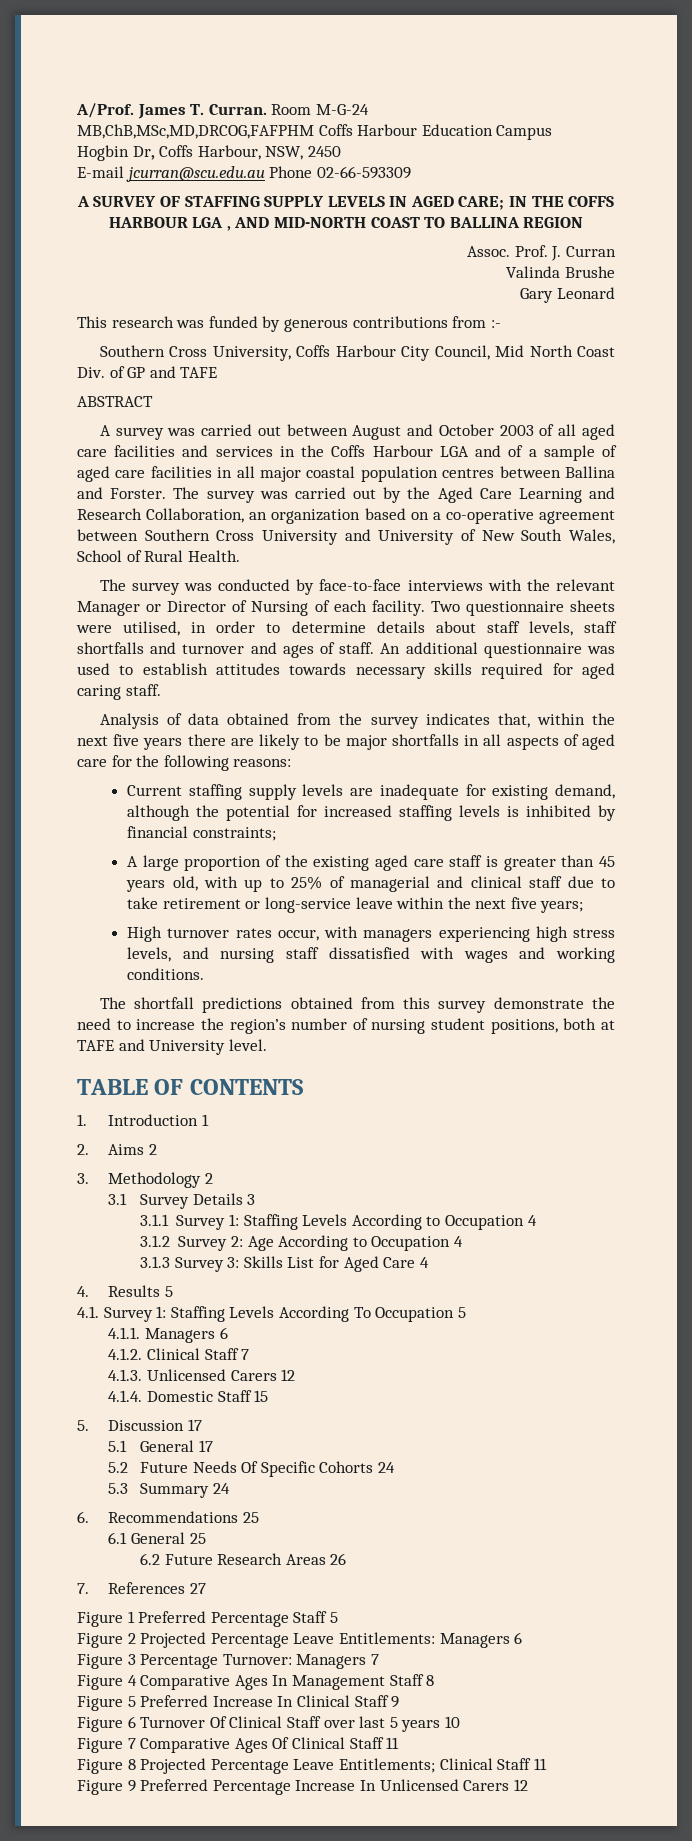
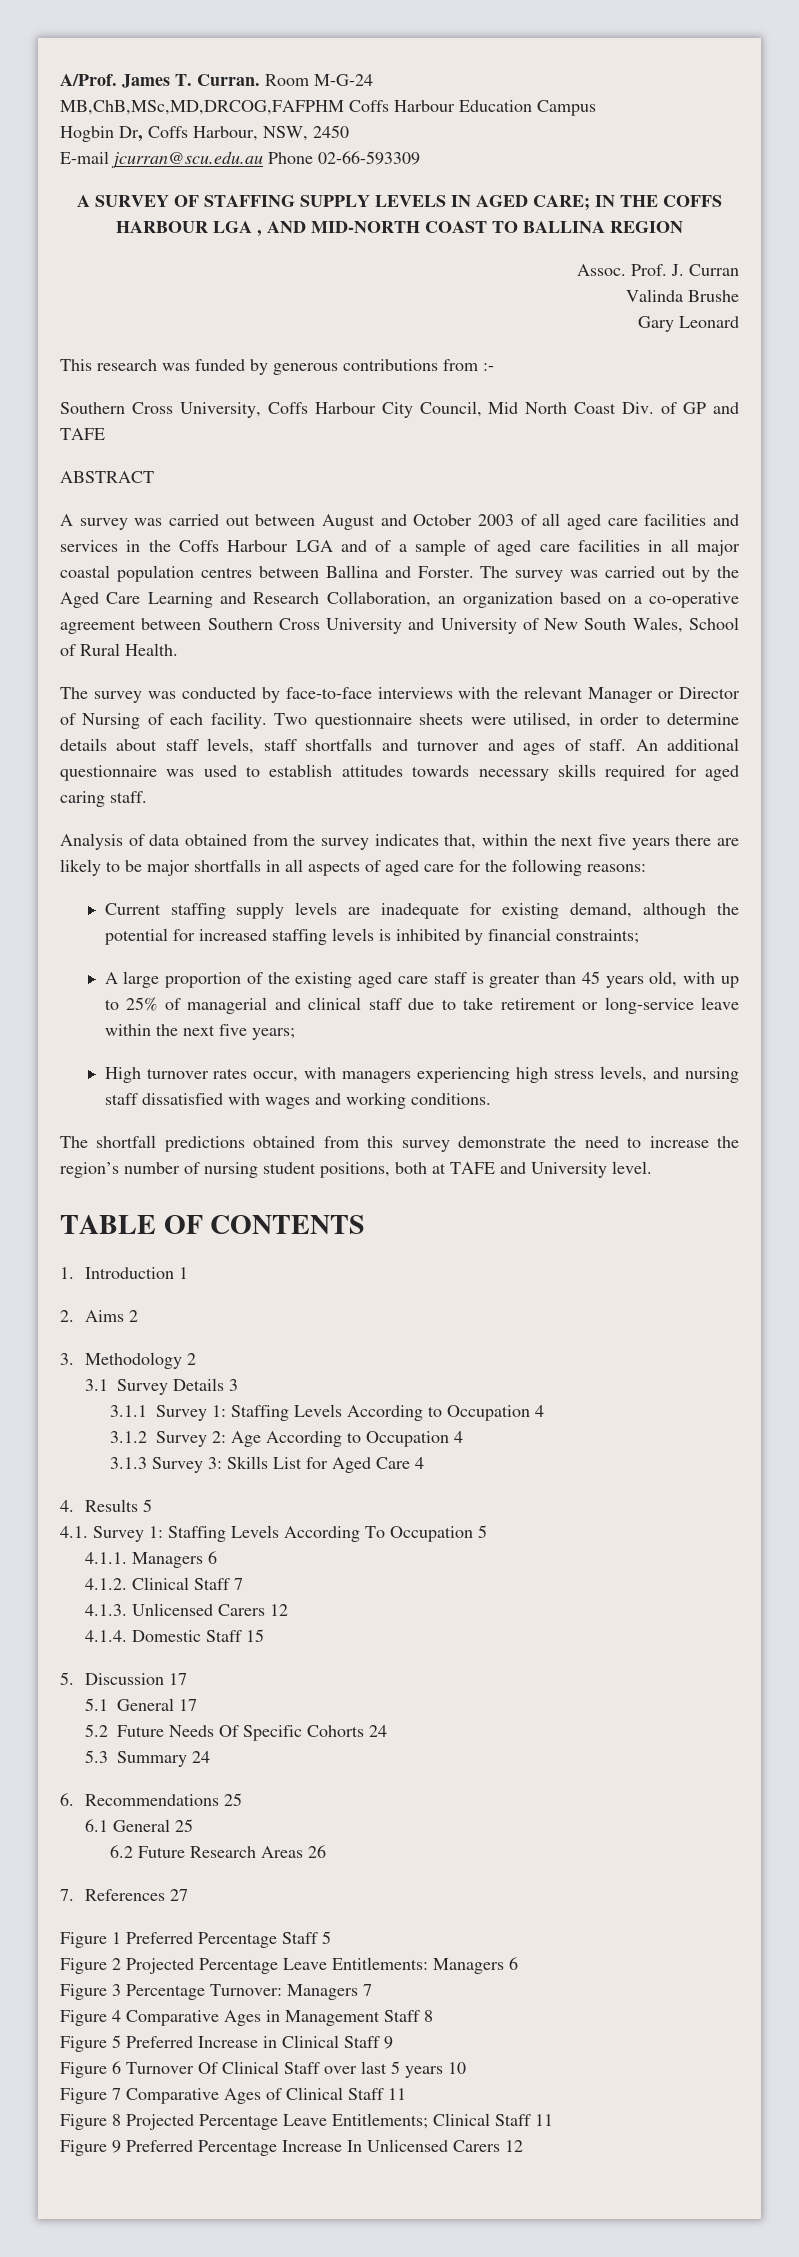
[272,1675,289,1686] In -> [266,2010,280,2022] in
[277,1696,294,1707] In -> [263,2036,277,2048] in
[272,1737,290,1749] Of -> [266,2088,282,2100] of

